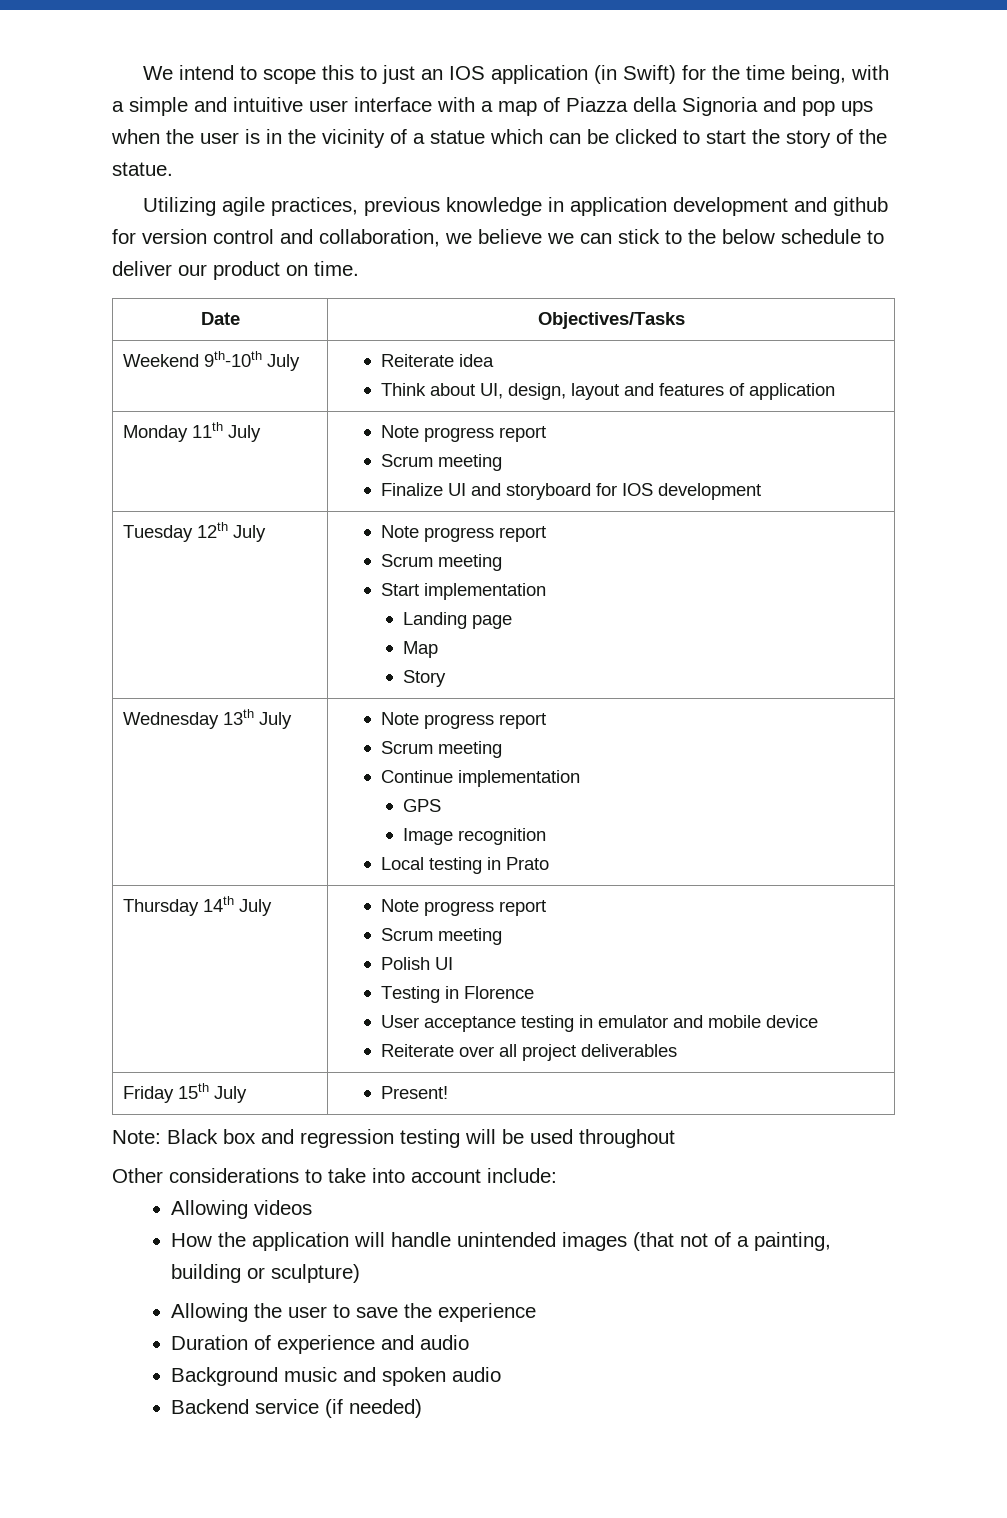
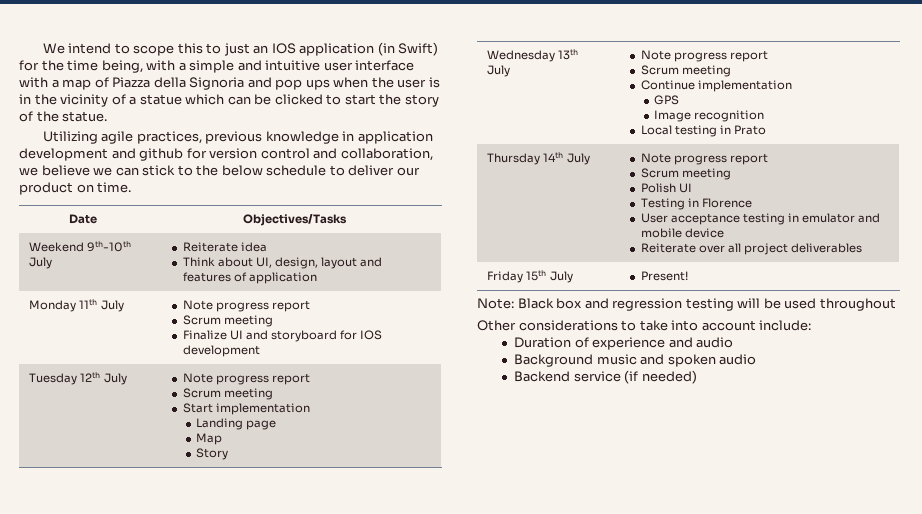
[171,1200,313,1219] [171,1232,832,1251] [171,1264,361,1283] [171,1303,537,1322] // Allowing videos // How the application will handle unintended images (that not of a painting, building or sculpture) // Allowing the user to save the experience -> (812, 325) none

